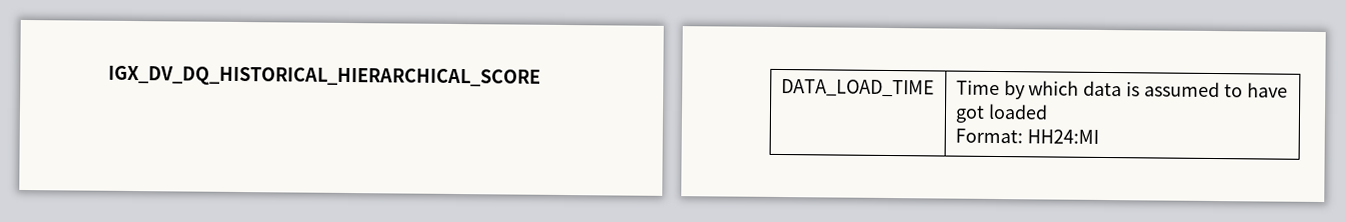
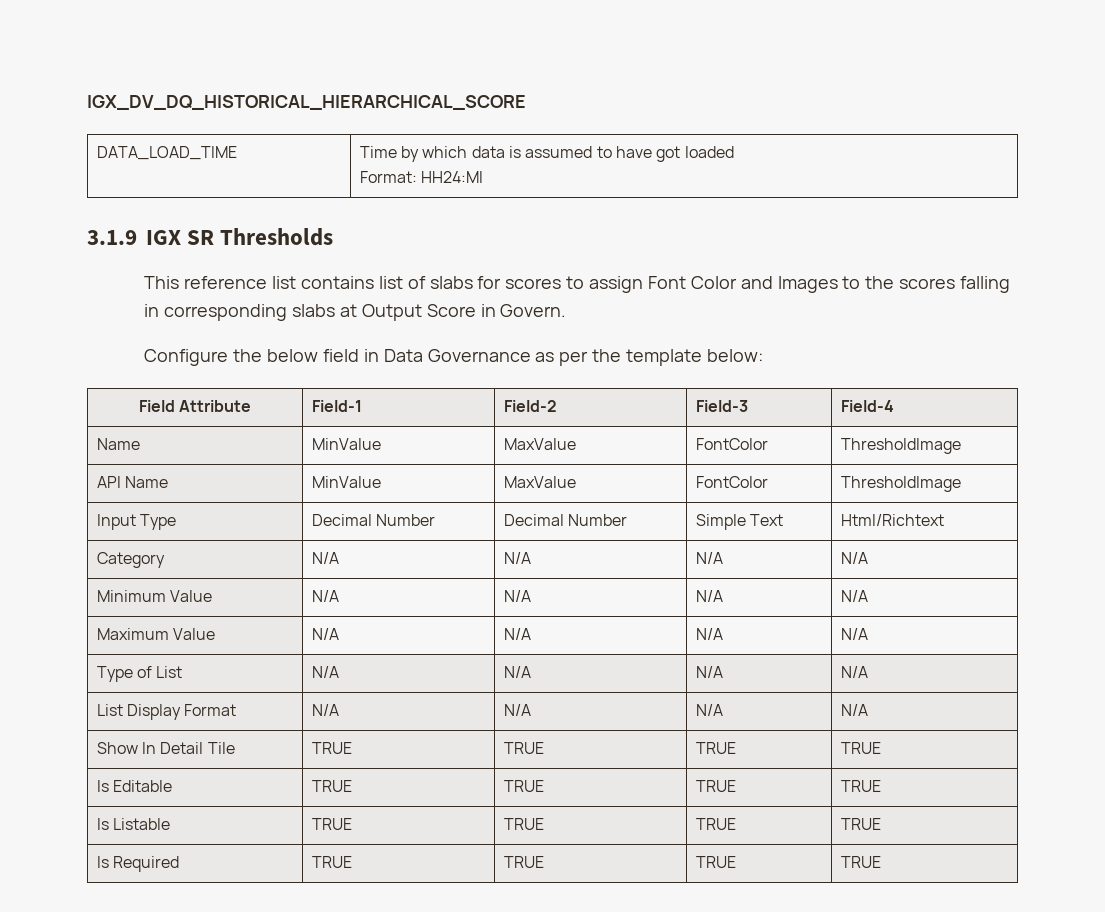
(1099, 136) none -> [87,228,334,246] [144,276,1010,293] [144,304,567,321] [144,349,763,366] [138,400,252,412] [311,400,362,412] [503,400,557,412] [695,400,748,412] [840,400,894,412] [96,438,140,450] [311,438,381,450] [503,438,576,450] [695,438,768,450] [840,438,961,454] [96,476,168,488] [311,476,381,488] [503,476,576,488] [695,476,768,488] [840,476,961,492] [96,514,176,530] [311,514,435,526] [503,514,627,526] [695,514,783,530] [840,514,944,526] [96,552,165,568] [311,552,339,564] [503,552,531,564] [695,552,723,564] [840,552,868,564] [96,590,212,602] [311,590,339,602] [503,590,531,602] [695,590,723,602] [840,590,868,602] [96,628,215,640] [311,628,339,640] [503,628,531,640] [695,628,723,640] [840,628,868,640] [96,666,183,682] [311,666,339,678] [503,666,531,678] [695,666,723,678] [840,666,868,678] [96,704,237,720] [311,704,339,716] [503,704,531,716] [695,704,723,716] [840,704,868,716] [96,742,235,754] [311,742,352,754] [503,742,544,754] [695,742,736,754] [840,742,881,754] [96,780,172,792] [311,780,352,792] [503,780,544,792] [695,780,736,792] [840,780,881,792] [96,818,170,830] [311,818,352,830] [503,818,544,830] [695,818,736,830] [840,818,881,830] [96,856,179,872] [311,856,352,868] [503,856,544,868] [695,856,736,868] [840,856,881,868] // 3.1.9 IGX SR Thresholds // This reference list contains list of slabs for scores to assign Font Color and Images to the scores falling in corresponding slabs at Output Score in Govern. // Configure the below field in Data Governance as per the template below: // Field Attribute | Field-1 | Field-2 | Field-3 | Field-4 // Name | MinValue | MaxValue | FontColor | ThresholdImage // API Name | MinValue | MaxValue | FontColor | ThresholdImage // Input Type | Decimal Number | Decimal Number | Simple Text | Html/Richtext // Category | N/A | N/A | N/A | N/A // Minimum Value | N/A | N/A | N/A | N/A // Maximum Value | N/A | N/A | N/A | N/A // Type of List | N/A | N/A | N/A | N/A // List Display Format | N/A | N/A | N/A | N/A // Show In Detail Tile | TRUE | TRUE | TRUE | TRUE // Is Editable | TRUE | TRUE | TRUE | TRUE // Is Listable | TRUE | TRUE | TRUE | TRUE // Is Required | TRUE | TRUE | TRUE | TRUE

